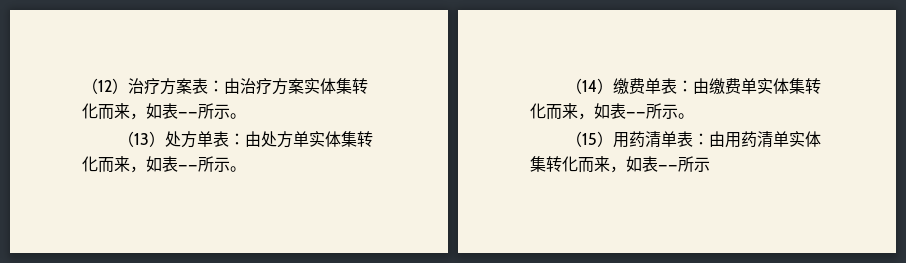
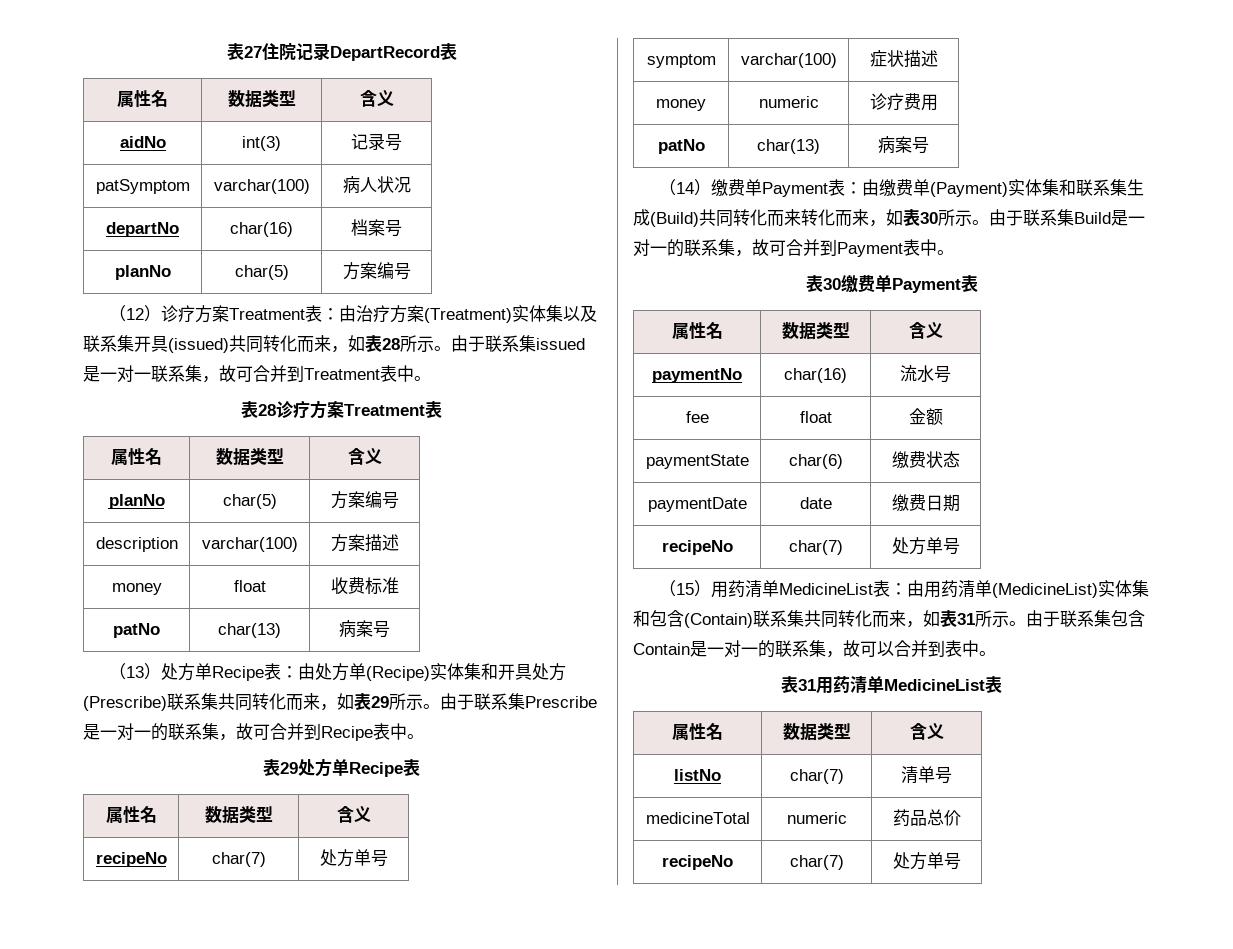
[82,78,368,95] [82,103,246,120] （12）治疗方案表：由治疗方案实体集转化而来，如表——所示。 -> [226,43,457,61] [117,90,168,107] [227,90,296,108] [359,90,394,107] [119,136,166,148] [242,136,281,151] [351,133,402,151] [95,179,190,194] [213,179,310,194] [342,176,411,194] [106,222,179,237] [230,222,293,237] [351,219,402,237] [114,265,171,280] [234,265,289,280] [342,262,411,280] [109,305,598,323] [83,335,585,353] [83,365,431,383] [241,400,442,419] [111,448,162,465] [215,448,284,466] [347,448,382,465] [108,494,165,509] [222,494,277,509] [330,491,399,509] [95,537,178,552] [201,537,298,552] [330,534,399,552] [111,583,162,595] [233,580,266,592] [330,577,399,595] [113,623,160,638] [218,623,281,638] [339,620,390,638] 表27住院记录DepartRecord表 // 属性名 | 数据类型 | 含义 // aidNo | int(3) | 记录号 // patSymptom | varchar(100) | 病人状况 // departNo | char(16) | 档案号 // planNo | char(5) | 方案编号 // （12）诊疗方案Treatment表：由治疗方案(Treatment)实体集以及联系集开具(issued)共同转化而来，如表28所示。由于联系集issued是一对一联系集，故可合并到Treatment表中。 // 表28诊疗方案Treatment表 // 属性名 | 数据类型 | 含义 // planNo | char(5) | 方案编号 // description | varchar(100) | 方案描述 // money | float | 收费标准 // patNo | char(13) | 病案号
(214, 139) none -> [212,666,265,681] Recipe
[309,131,374,147] [82,156,246,173] 实体集转化而来，如表——所示。 -> [366,663,567,681] [83,693,597,711] [83,723,424,741] [263,758,420,777] [105,806,157,823] [204,806,273,824] [336,806,371,823] [95,852,167,867] [211,852,266,867] [319,849,388,867] [646,54,716,68] [740,53,837,68] [869,50,938,68] [656,99,706,111] [758,96,819,108] [869,93,938,111] [657,139,705,154] [757,139,820,154] [878,136,929,154] (Recipe)实体集和开具处方(Prescribe)联系集共同转化而来，如表29所示。由于联系集Prescribe是一对一的联系集，故可合并到Recipe表中。 // 表29处方单Recipe表 // 属性名 | 数据类型 | 含义 // recipeNo | char(7) | 处方单号 // symptom | varchar(100) | 症状描述 // money | numeric | 诊疗费用 // patNo | char(13) | 病案号
(662, 86) none -> [762,182,829,197] Payment
[757,78,822,94] [530,103,694,120] 实体集转化而来，如表——所示。 -> [930,179,1145,197] [633,209,1145,227] [633,239,954,257] [805,275,978,293] [671,322,723,339] [781,322,850,340] [908,322,943,339] [652,368,742,383] [784,368,847,383] [900,365,951,383] [685,411,709,423] [799,411,832,423] [908,408,943,425] [645,454,749,469] [788,454,843,469] [891,451,960,468] [647,497,747,512] [799,497,832,509] [891,494,960,512] [661,540,733,555] [788,540,843,555] [891,537,960,555] (Payment)实体集和联系集生成(Build)共同转化而来转化而来，如表30所示。由于联系集Build是一对一的联系集，故可合并到Payment表中。 // 表30缴费单Payment表 // 属性名 | 数据类型 | 含义 // paymentNo | char(16) | 流水号 // fee | float | 金额 // paymentState | char(6) | 缴费状态 // paymentDate | date | 缴费日期 // recipeNo | char(7) | 处方单号
(678, 139) none -> [779,583,874,595] MedicineList
[789,131,822,147] [530,156,710,173] 实体集转化而来，如表——所示 -> [992,580,1150,598] [633,610,1145,628] [633,640,996,658] [781,676,1002,694] [672,723,723,740] [782,723,851,741] [909,723,944,740] [674,769,721,781] [789,769,844,784] [901,766,952,784] [645,812,750,824] [786,812,847,824] [892,809,961,827] [662,855,733,870] [789,855,844,870] [892,852,961,870] (MedicineList)实体集和包含(Contain)联系集共同转化而来，如表31所示。由于联系集包含Contain是一对一的联系集，故可以合并到表中。 // 表31用药清单MedicineList表 // 属性名 | 数据类型 | 含义 // listNo | char(7) | 清单号 // medicineTotal | numeric | 药品总价 // recipeNo | char(7) | 处方单号

